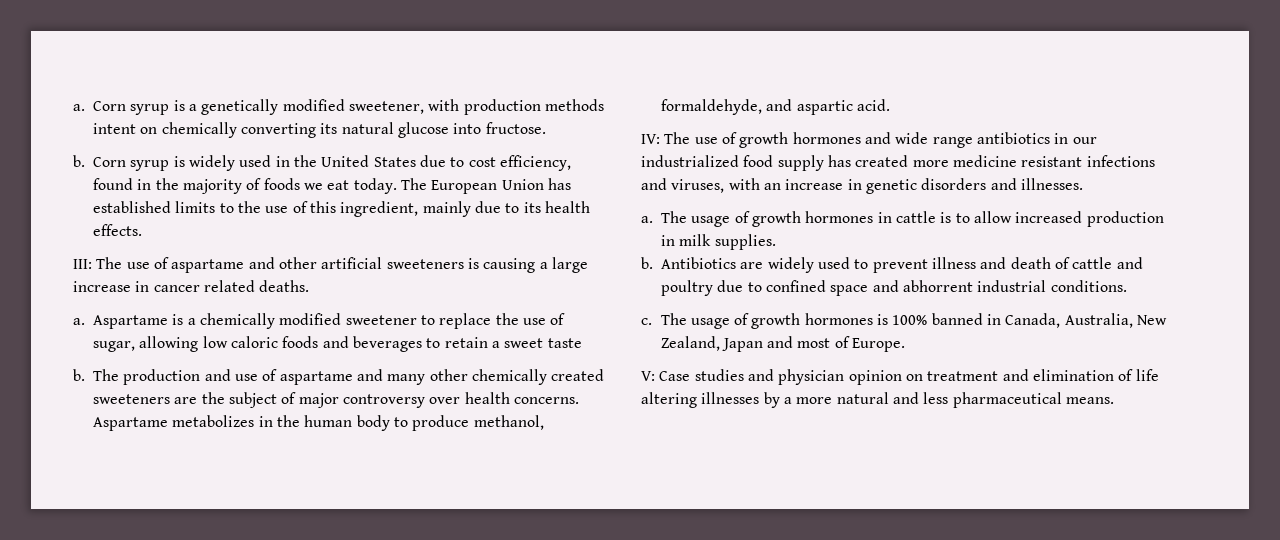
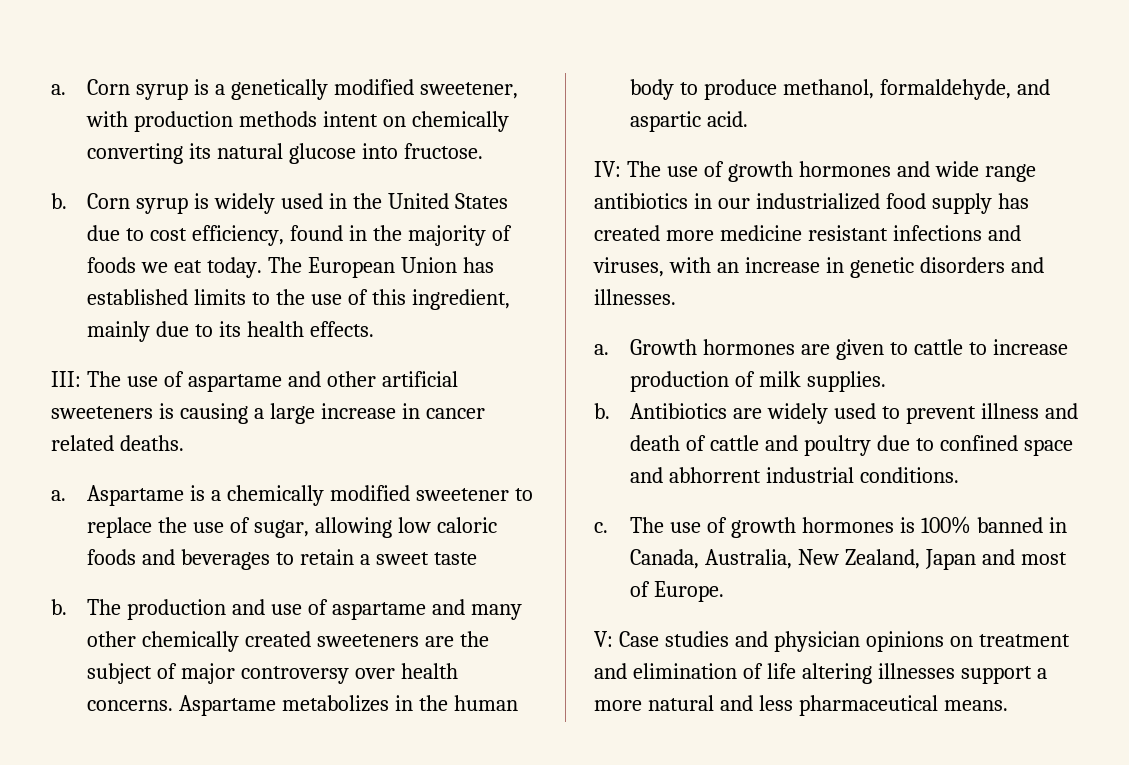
[661,211,1164,227] [661,235,675,246] The usage of growth hormones in cattle is to allow increased production in -> [630,339,1068,360] [630,371,756,392] Growth hormones are given to cattle to increase production of
[690,318,730,329] usage -> [670,522,702,533] use
[848,370,902,385] opinion -> [865,631,944,652] opinions
[763,392,780,408] by -> [960,666,1032,684] support

